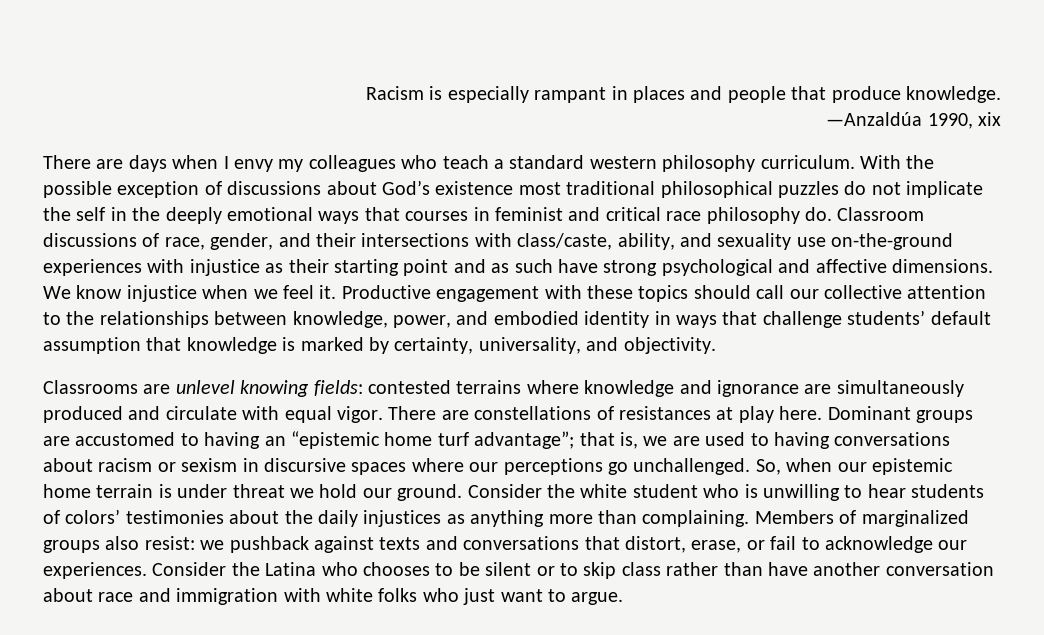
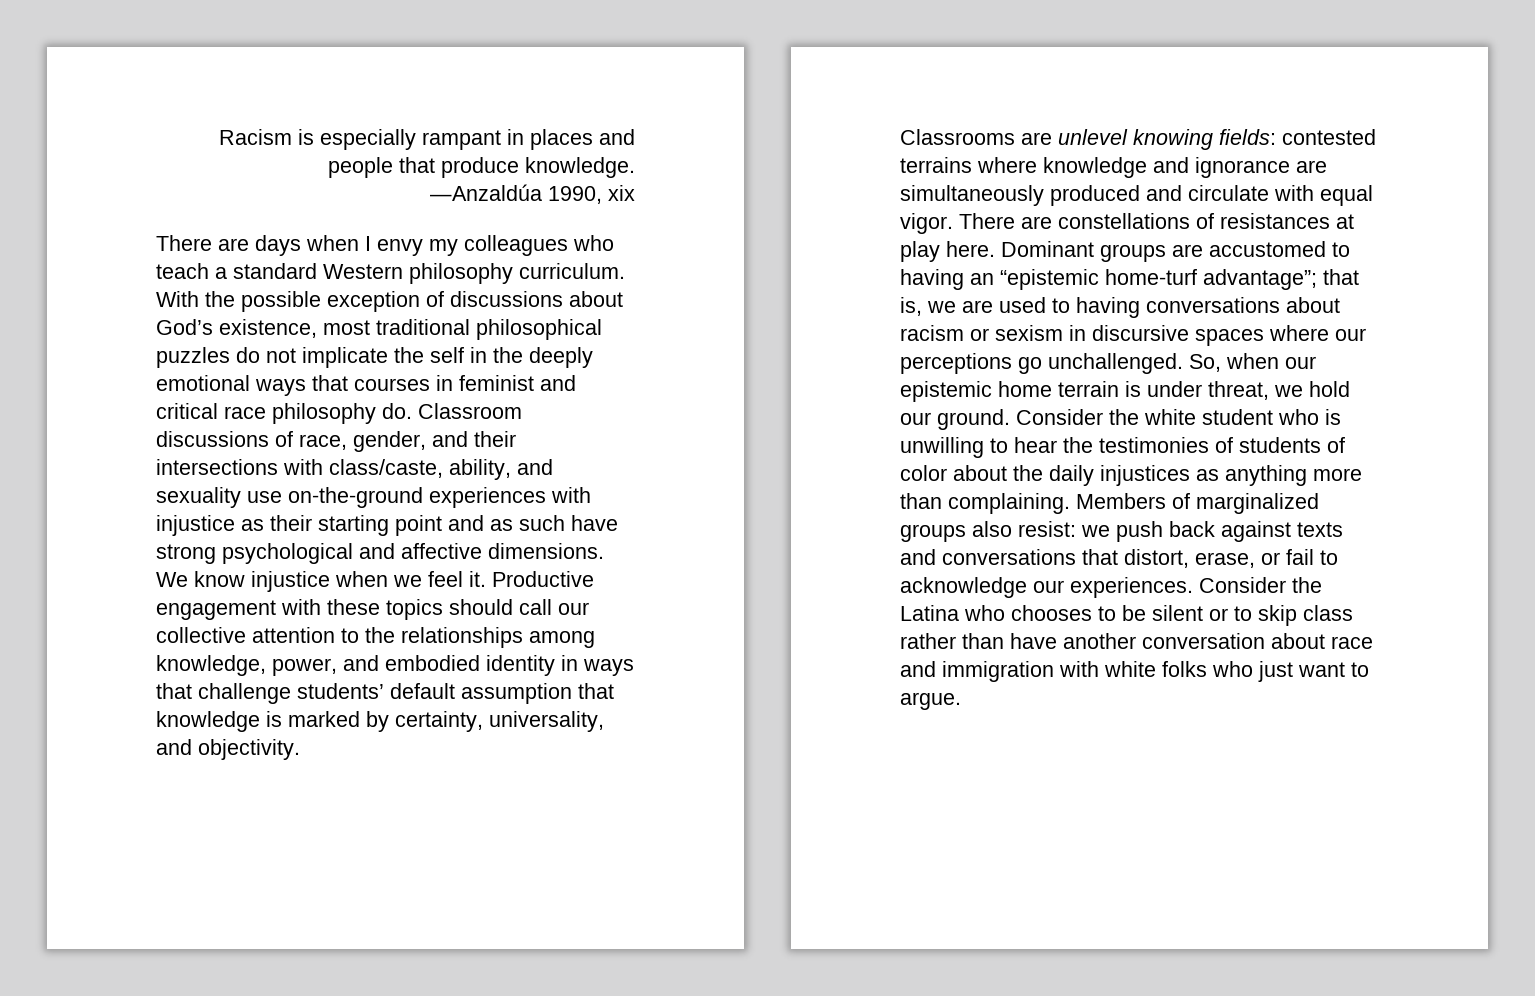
[589,156,657,169] western -> [323,264,403,279] Western
[435,181,514,195] existence -> [219,319,317,338] existence,
[214,311,288,325] between -> [529,631,595,648] among
[384,432,469,446] home turf -> [1105,269,1197,285] home-turf
[232,484,285,498] threat -> [1208,381,1269,400] threat,
[911,484,985,498] [43,509,224,524] students of colors’ testimonies -> [1063,437,1345,453] [900,465,947,481] the testimonies of students of color
[229,536,309,553] pushback -> [1116,521,1215,542] push back

